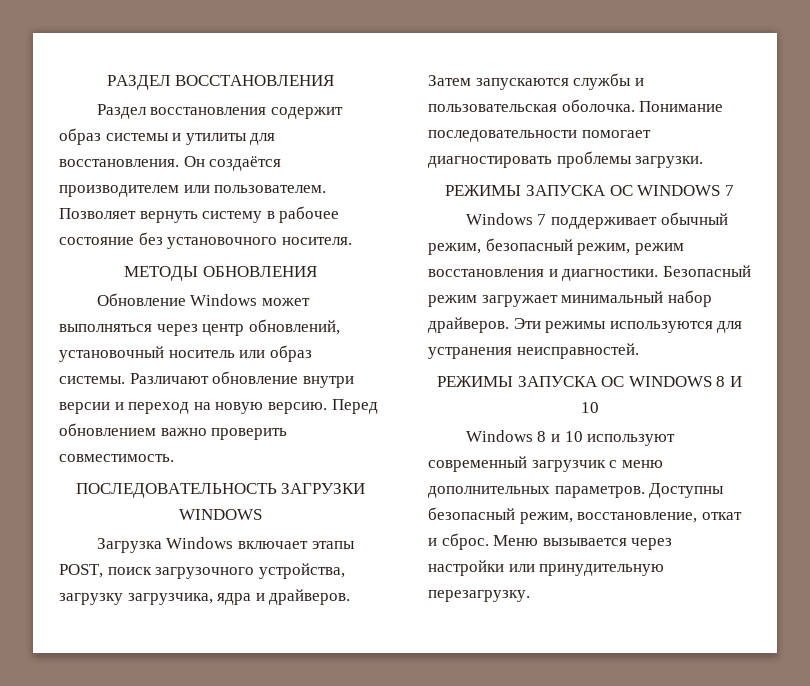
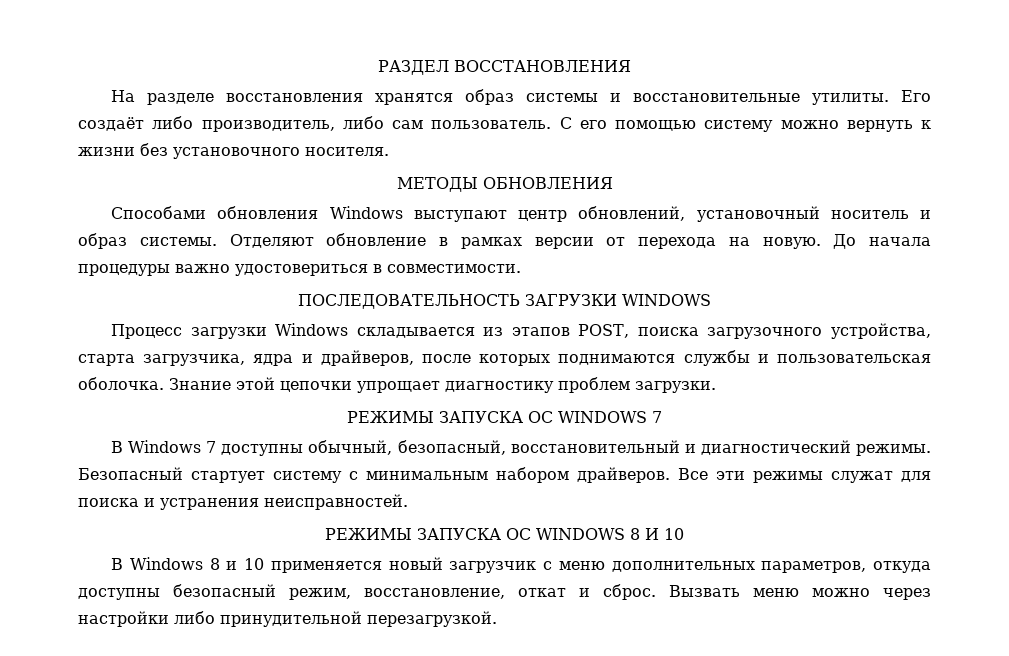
[96,104,344,119] [59,128,276,145] [59,156,282,171] [59,185,327,197] [59,206,340,223] [59,237,134,245] Раздел восстановления содержит образ системы и утилиты для восстановления. Он создаётся производителем или пользователем. Позволяет вернуть систему в рабочее состояние -> [111,89,931,105] [78,116,931,132] [78,147,135,156] На разделе восстановления хранятся образ системы и восстановительные утилиты. Его создаёт либо производитель, либо сам пользователь. С его помощью систему можно вернуть к жизни
[96,293,311,306] [59,324,198,336] Обновление Windows может выполняться через -> [111,206,507,222] Способами обновления Windows выступают
[239,350,266,358] или -> [920,210,931,219] и
[129,371,354,388] [59,399,378,414] [59,423,288,440] [59,454,174,462] [75,483,366,498] [179,509,262,520] [96,537,355,553] [59,564,152,578] Различают обновление внутри версии и переход на новую версию. Перед обновлением важно проверить совместимость. // ПОСЛЕДОВАТЕЛЬНОСТЬ ЗАГРУЗКИ WINDOWS // Загрузка Windows включает этапы POST, поиск -> [229,233,931,249] [78,264,521,276] [298,294,711,309] [111,323,699,339] Отделяют обновление в рамках версии от перехода на новую. До начала процедуры важно удостовериться в совместимости. // ПОСЛЕДОВАТЕЛЬНОСТЬ ЗАГРУЗКИ WINDOWS // Процесс загрузки Windows складывается из этапов POST, поиска
[59,593,123,605] загрузку -> [78,354,135,366] старта
[269,589,351,605] [428,73,644,90] [428,99,724,112] [428,130,651,142] [428,151,632,168] драйверов. Затем запускаются службы и пользовательская оболочка. Понимание последовательности помогает диагностировать проблемы -> [320,350,931,366] [78,377,630,393] драйверов, после которых поднимаются службы и пользовательская оболочка. Знание этой цепочки упрощает диагностику проблем
(734, 190) none -> [111,441,124,453] В
[551,212,728,229] [428,238,684,255] [428,265,751,281] [428,290,712,307] [428,317,743,333] поддерживает обычный режим, безопасный режим, режим восстановления и диагностики. Безопасный режим загружает минимальный набор драйверов. Эти режимы используются для -> [221,440,931,456] [78,467,931,483] [78,498,155,507] доступны обычный, безопасный, восстановительный и диагностический режимы. Безопасный стартует систему с минимальным набором драйверов. Все эти режимы служат для поиска и
(599, 407) none -> [111,558,124,570] В
[587,434,676,446] [428,456,527,472] используют современный -> [270,557,443,573] применяется новый
[554,483,725,498] параметров. Доступны -> [761,561,931,573] [78,588,160,600] параметров, откуда доступны
[493,535,673,550] [428,560,665,576] [428,590,530,602] Меню вызывается через настройки или принудительную перезагрузку. -> [669,585,931,600] [78,611,497,627] Вызвать меню можно через настройки либо принудительной перезагрузкой.

